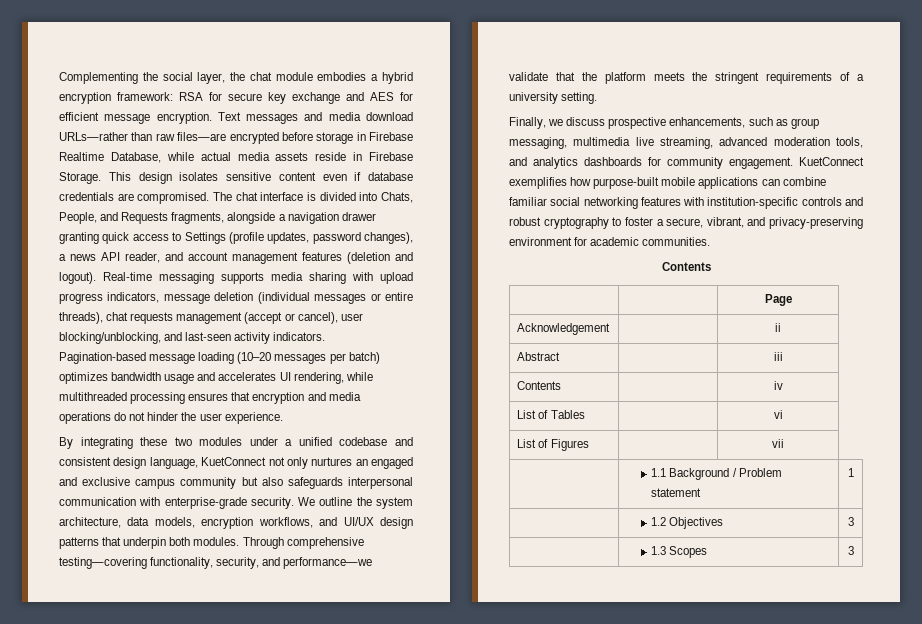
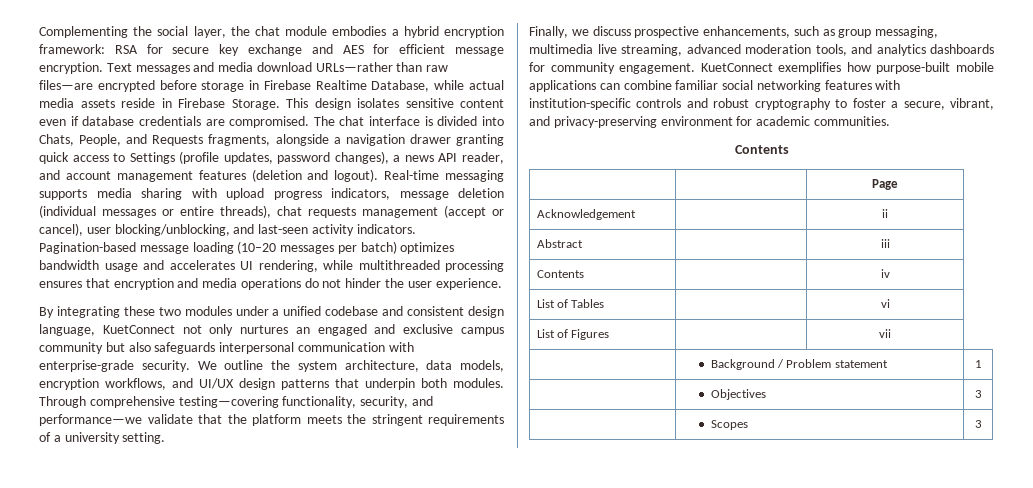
[651,468,667,477] 1.1 -> (891, 333) none
[651,517,667,526] 1.2 -> (982, 364) none
[651,546,667,555] 1.3 -> (982, 394) none

